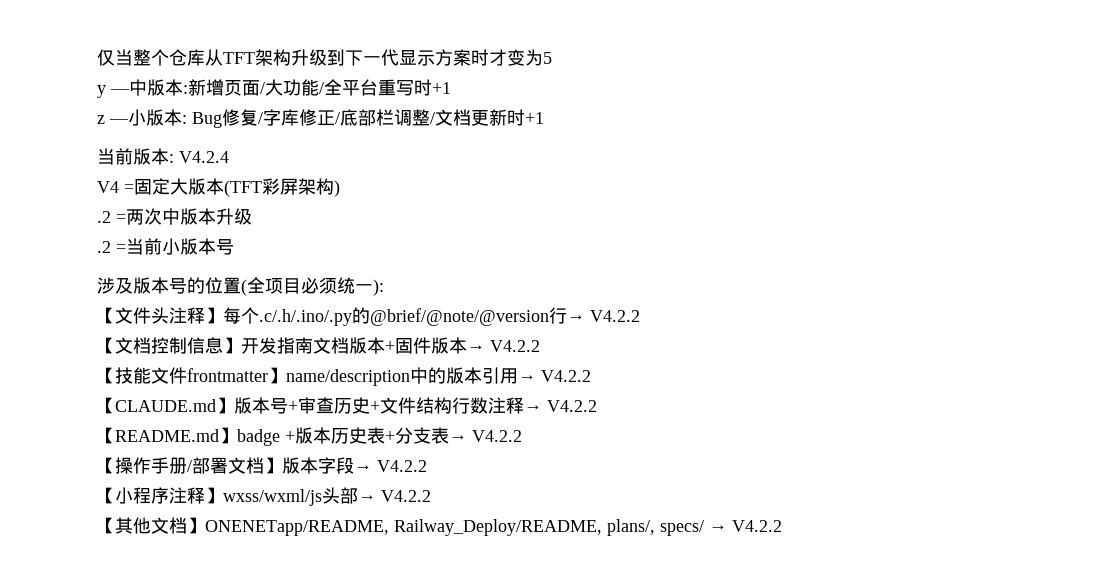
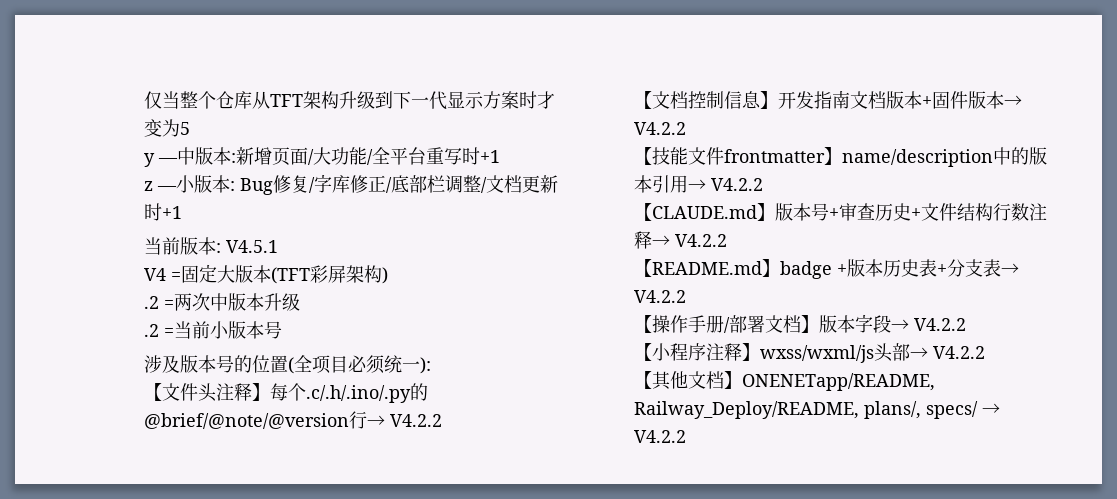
[178,151,229,163] V4.2.4 -> [225,240,278,253] V4.5.1

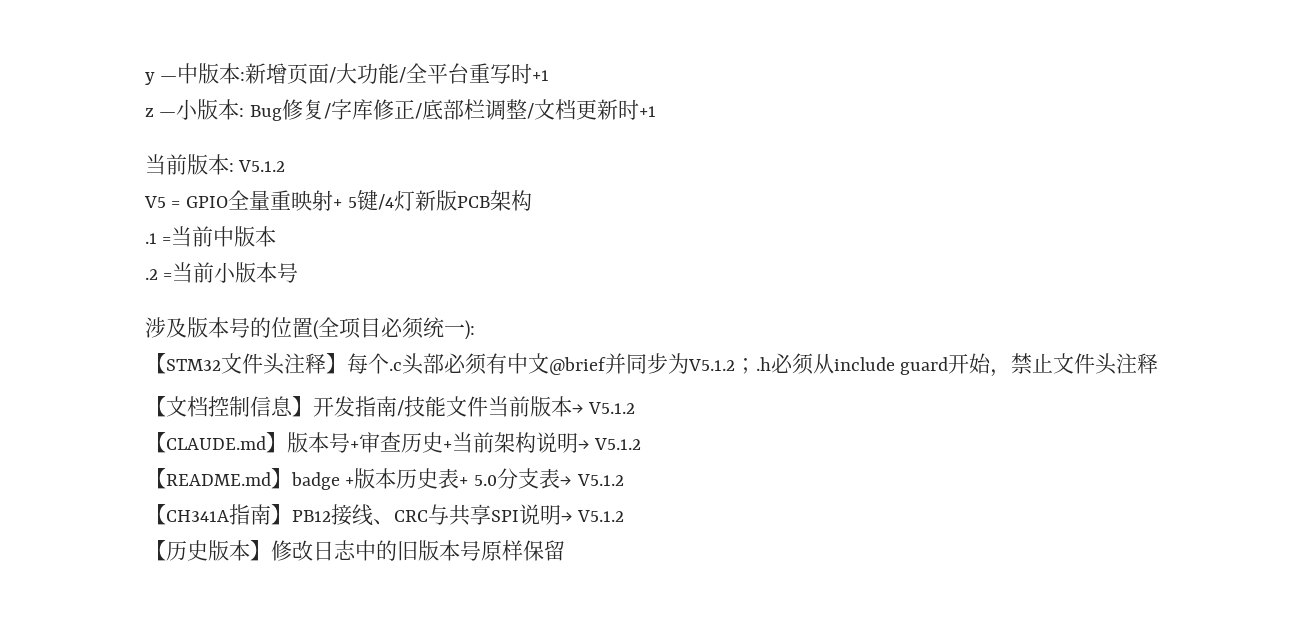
[143,91,555,110] [143,119,190,137] 仅当整个仓库从TFT架构升级到下一代显示方案时才变为5 // -> (144, 78) none
[225,240,278,253] [143,264,388,284] [143,293,300,311] V4.5.1 // V4 =固定大版本(TFT彩屏架构) // .2 =两次中版本升级 -> [238,160,286,172] [143,190,532,211] [144,226,277,247] V5.1.2 // V5 = GPIO全量重映射+ 5键/4灯新版PCB架构 // .1 =当前中版本
(162, 392) none -> [165,359,221,371] STM32
[305,383,428,403] [143,411,442,429] .c/.h/.ino/.py的@brief/@note/@version行→ V4.2.2 -> [388,353,1159,377] .c头部必须有中文@brief并同步为V5.1.2；.h必须从include guard开始，禁止文件头注释
[849,91,1022,109] [633,122,686,135] [633,147,1047,167] [633,175,763,193] 文档版本+固件版本→ V4.2.2 // 【技能文件frontmatter】name/description中的版本引用→ V4.2.2 -> [396,396,636,417] /技能文件当前版本→ V5.1.2
[920,203,1047,221] [633,231,727,249] 文件结构行数注释→ V4.2.2 -> [451,432,642,453] 当前架构说明→ V5.1.2
(947, 269) none -> [474,475,498,486] 5.0
[633,290,686,303] [633,314,966,333] [633,343,985,363] [633,371,935,391] [633,401,1000,419] [633,430,686,443] V4.2.2 // 【操作手册/部署文档】版本字段→ V4.2.2 // 【小程序注释】wxss/wxml/js头部→ V4.2.2 // 【其他文档】ONENETapp/README, Railway_Deploy/README, plans/, specs/ → V4.2.2 -> [576,474,624,486] [144,504,625,526] [144,540,565,561] V5.1.2 // 【CH341A指南】PB12接线、CRC与共享SPI说明→ V5.1.2 // 【历史版本】修改日志中的旧版本号原样保留

